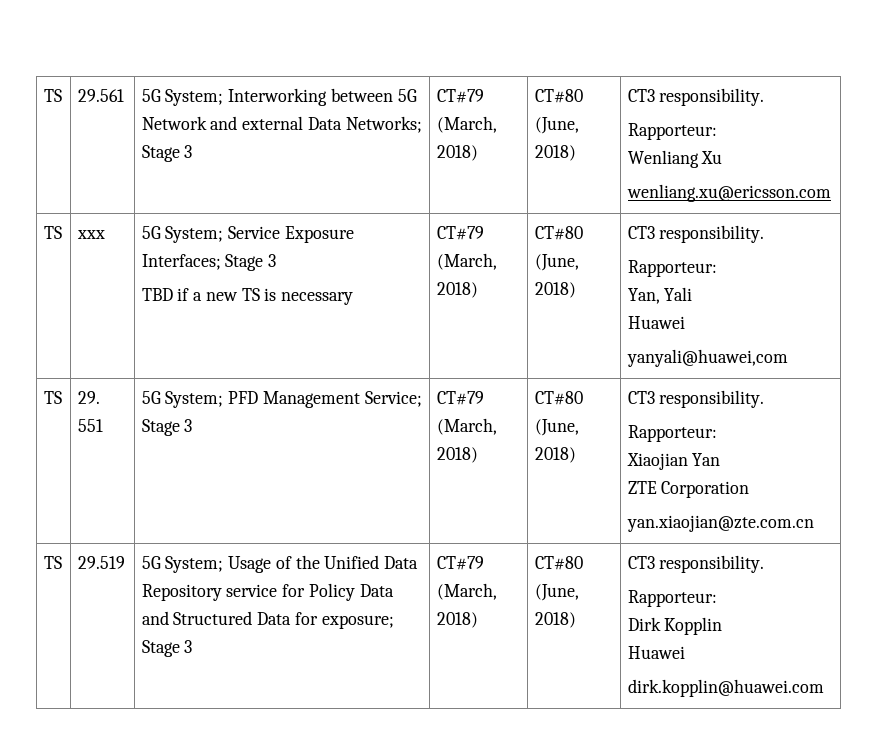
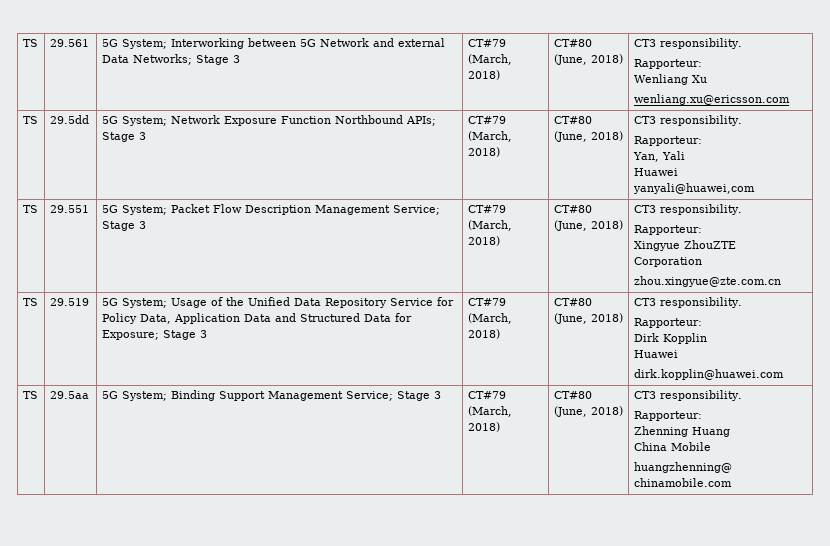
[76,230,105,239] [141,226,354,243] [141,254,277,271] [141,288,354,305] xxx | 5G System; Service Exposure Interfaces; Stage 3 // TBD if a new TS is necessary -> [49,115,89,124] [101,115,436,126] [101,132,146,142] 29.5dd | 5G System; Network Exposure Function Northbound APIs; Stage 3
[77,391,100,404] [77,419,103,432] [141,391,259,408] 29. 551 | 5G System; PFD -> [49,205,89,213] [101,204,311,215] 29.551 | 5G System; Packet Flow Description
[626,453,721,470] [627,481,657,494] Xiaojian Yan // ZTE -> [633,240,736,251] Xingyue ZhouZTE
[626,515,814,532] yan.xiaojian@zte.com.cn -> [633,276,781,287] zhou.xingyue@zte.com.cn
[226,584,278,597] service -> [389,298,433,306] Service
(355, 592) none -> [139,313,240,324] Data, Application
[321,615,394,629] exposure; -> [101,330,159,340] Exposure;
(824, 688) none -> [22,391,38,399] [49,391,89,399] [101,390,441,401] [467,391,506,399] [467,406,512,417] [467,422,500,432] [553,391,592,399] [553,406,623,417] [633,390,742,401] [633,411,702,421] [633,426,730,437] [633,442,711,451] [633,462,732,473] [633,478,732,487] // TS | 29.5aa | 5G System; Binding Support Management Service; Stage 3 | CT#79 (March, 2018) | CT#80 (June, 2018) | CT3 responsibility. // Rapporteur: // Zhenning Huang // China Mobile // huangzhenning@ chinamobile.com

